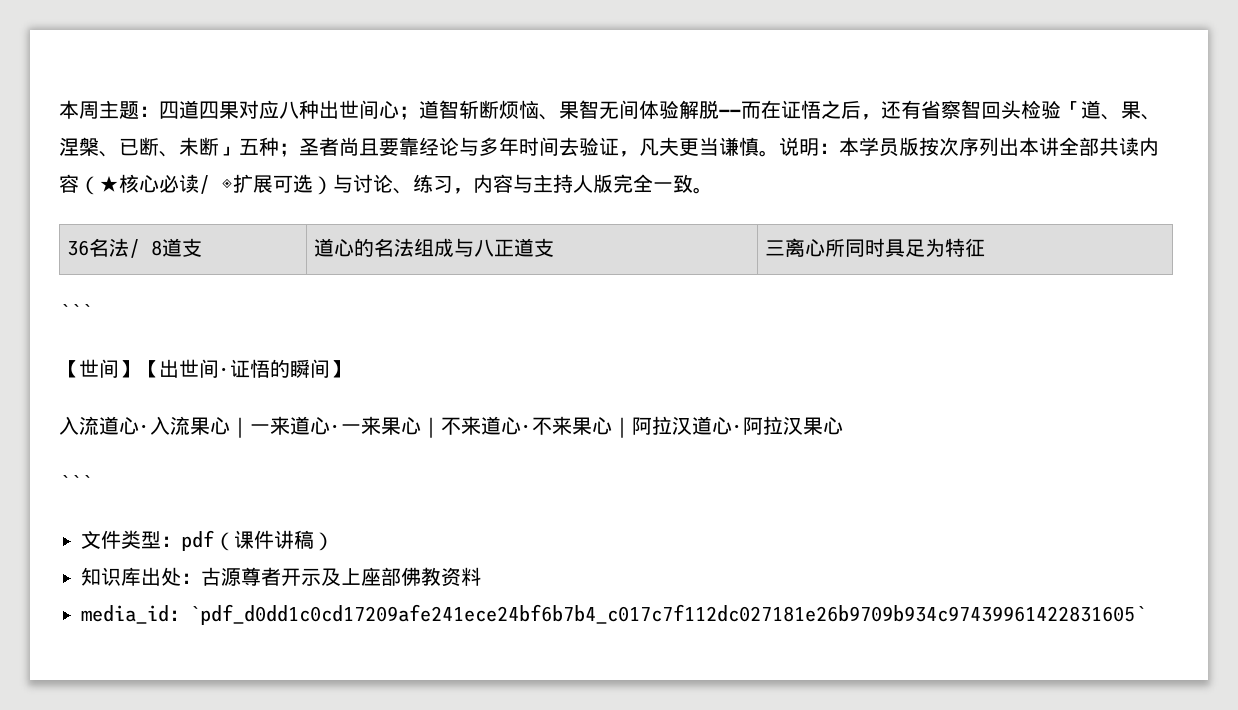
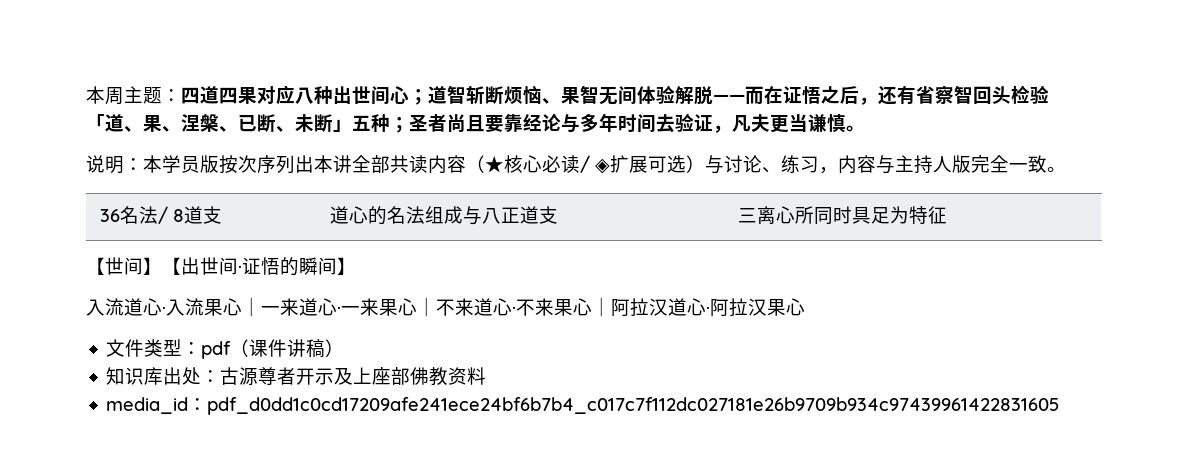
(779, 153) none -> (865, 128) //
[59,304,92,319] // ``` -> (948, 215) none
[59,475,92,490] // ``` -> (805, 307) none
[189,604,1146,625] `pdf_d0dd1c0cd17209afe241ece24bf6b7b4_c017c7f112dc027181e26b9709b934c97439961422831605` -> [207,397,1060,415] pdf_d0dd1c0cd17209afe241ece24bf6b7b4_c017c7f112dc027181e26b9709b934c97439961422831605

